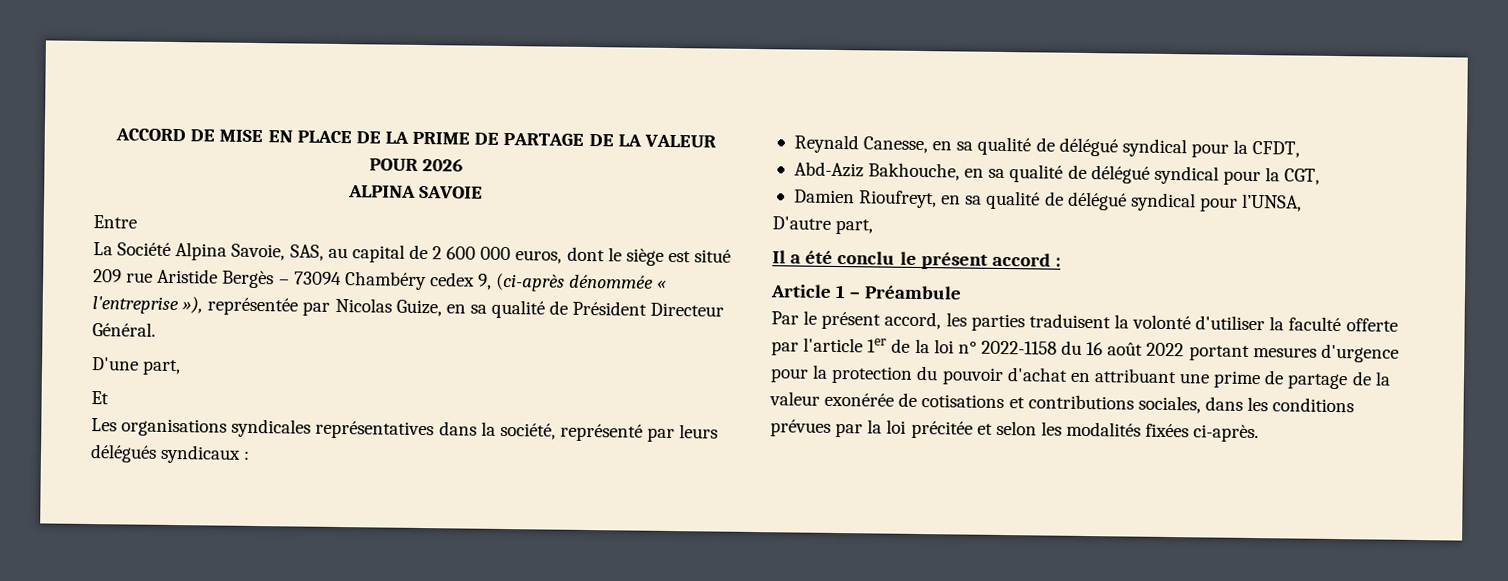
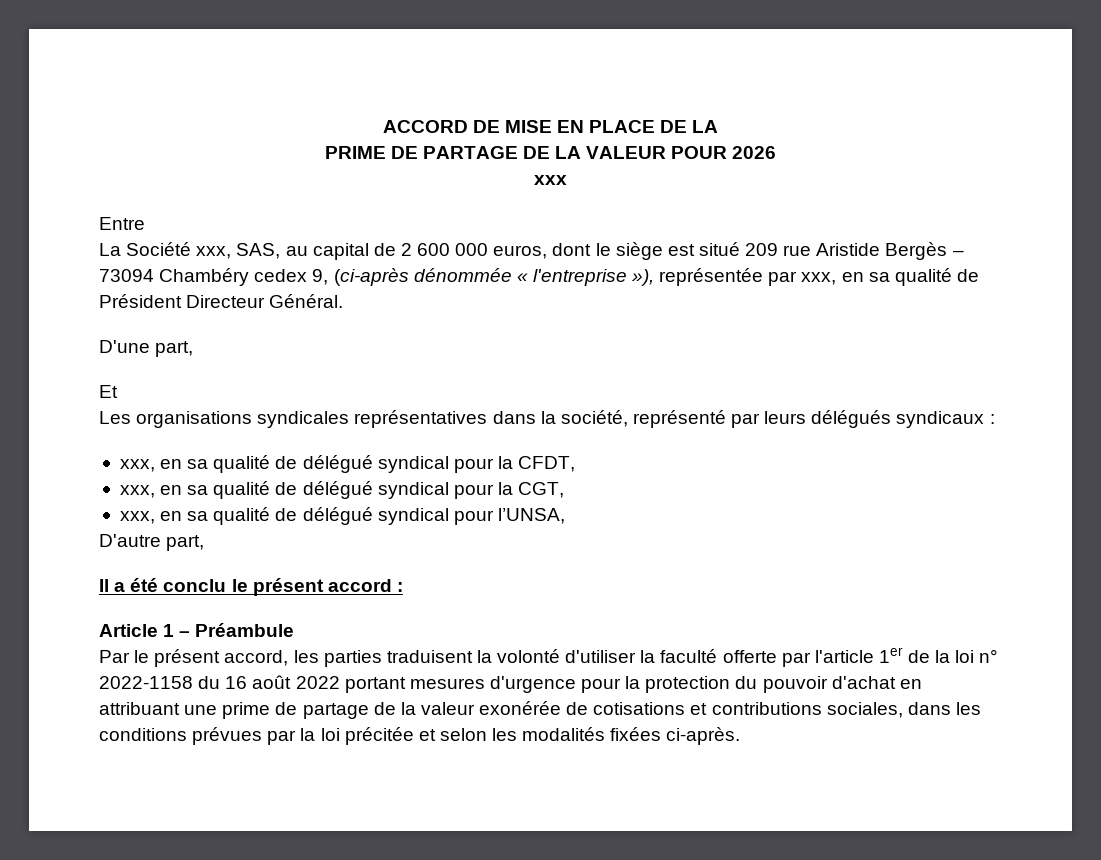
(409, 137) none -> (719, 126) //
[347,185,484,199] ALPINA SAVOIE -> [534,175,567,185] xxx
[175,242,286,261] Alpina Savoie, -> [196,246,232,259] xxx,
[334,297,442,317] Nicolas Guize, -> [801,272,837,285] xxx,
[793,134,929,154] Reynald Canesse, -> [119,459,155,472] xxx,
[793,161,961,181] Abd-Aziz Bakhouche, -> [119,485,155,498] xxx,
[793,189,938,209] Damien Rioufreyt, -> [119,511,155,524] xxx,

